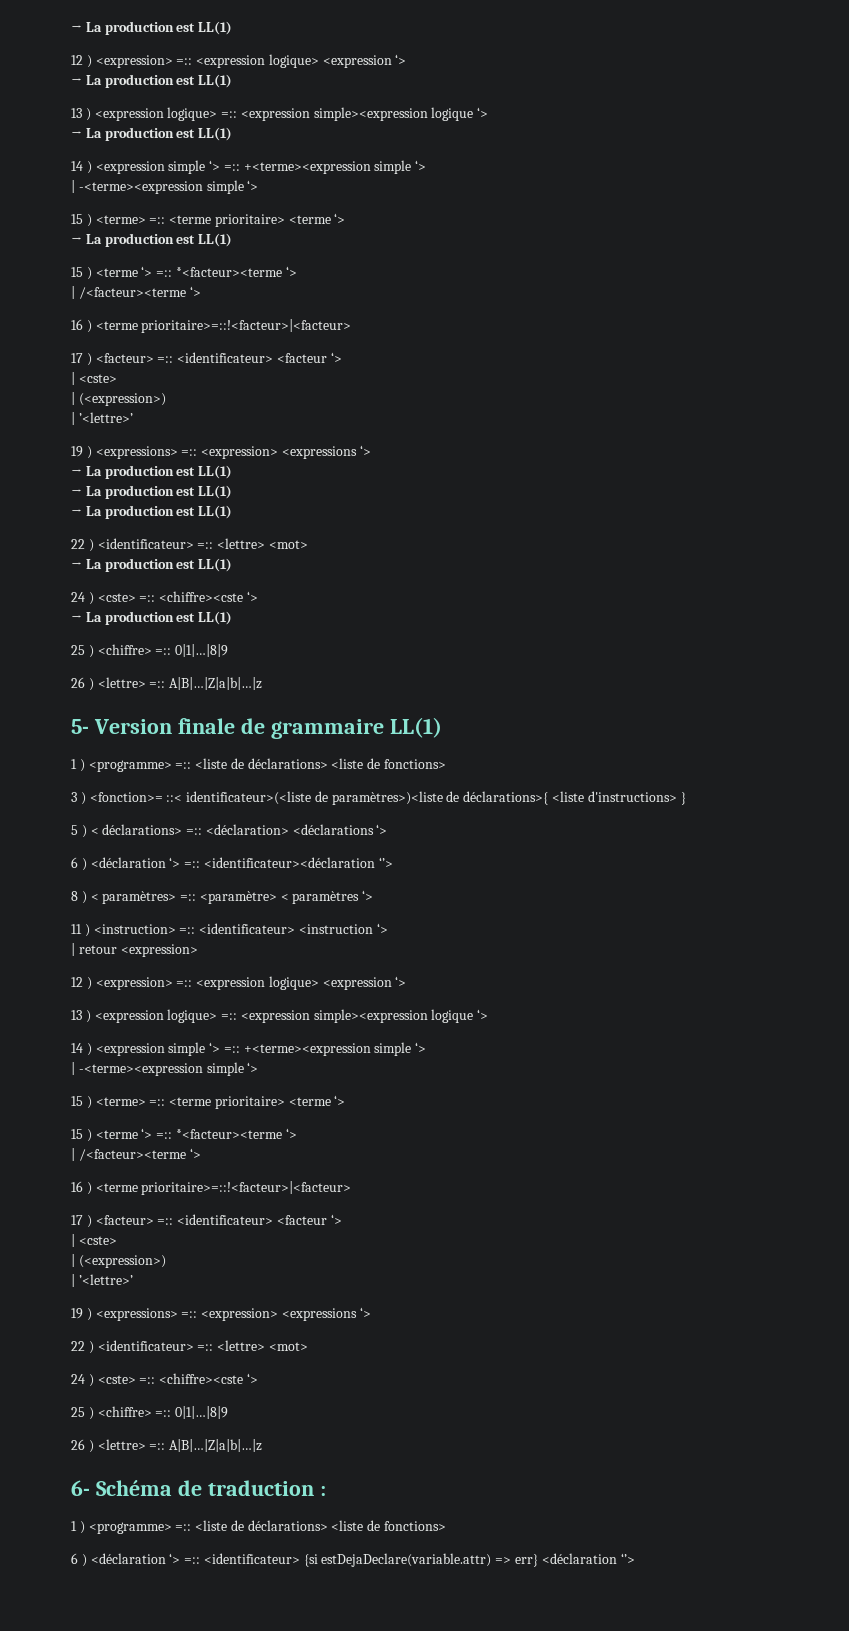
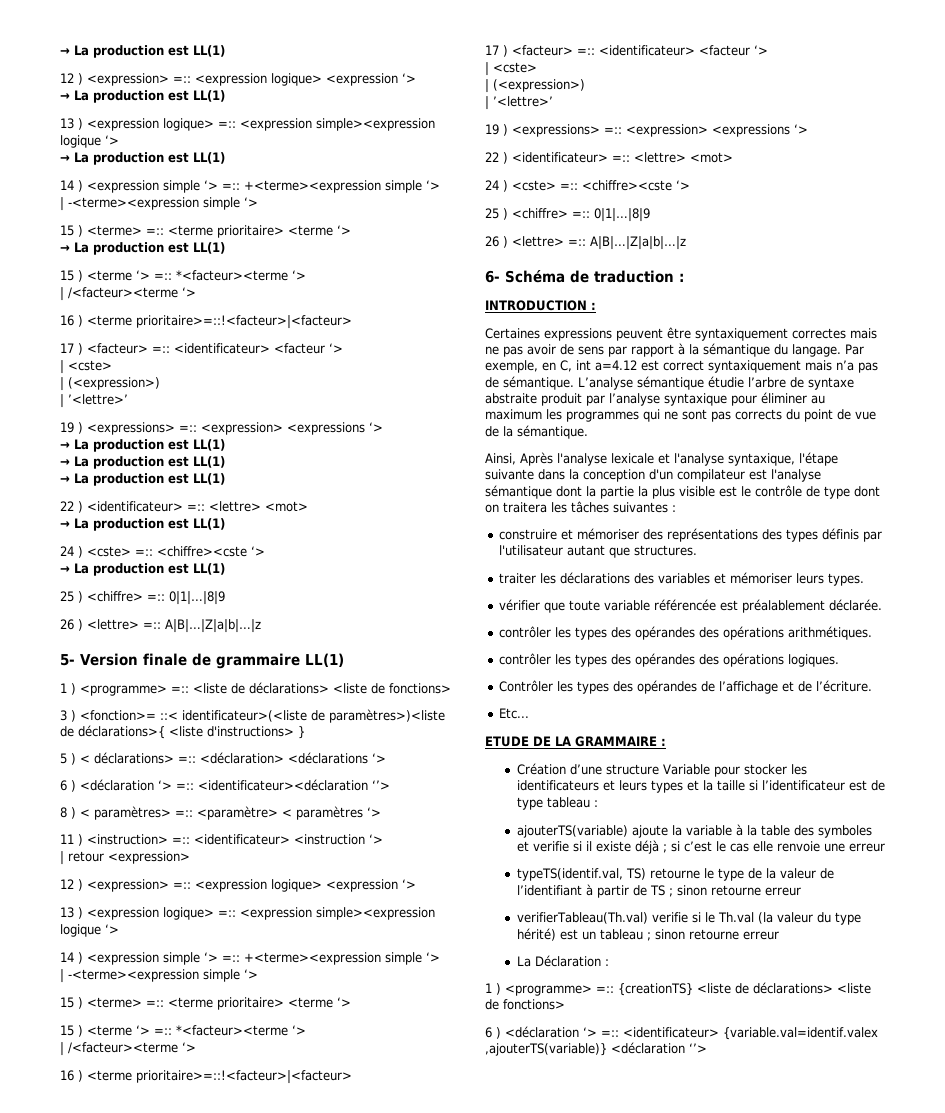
[71,1521,192,1534] // 1 ) <programme> =:: -> [485,300,596,311] [485,327,877,341] [485,343,864,357] [485,360,878,373] [485,376,854,390] [485,392,825,406] [485,409,876,422] [485,425,588,439] [485,452,838,466] [485,469,821,482] [485,485,880,499] [485,501,676,513] [498,528,882,542] [498,545,697,558] [498,572,864,586] [498,599,882,613] [498,626,872,640] [498,653,839,667] [498,680,872,694] [498,708,529,719] [485,736,666,747] [516,763,807,777] [516,780,885,793] [516,797,598,810] [516,824,872,838] [516,840,885,854] [516,868,834,881] [516,884,801,898] [516,912,861,925] [516,928,779,941] [516,955,609,967] [485,983,693,996] // INTRODUCTION : // Certaines expressions peuvent être syntaxiquement correctes mais ne pas avoir de sens par rapport à la sémantique du langage. Par exemple, en C, int a=4.12 est correct syntaxiquement mais n’a pas de sémantique. L’analyse sémantique étudie l’arbre de syntaxe abstraite produit par l’analyse syntaxique pour éliminer au maximum les programmes qui ne sont pas corrects du point de vue de la sémantique. // Ainsi, Après l'analyse lexicale et l'analyse syntaxique, l'étape suivante dans la conception d'un compilateur est l'analyse sémantique dont la partie la plus visible est le contrôle de type dont on traitera les tâches suivantes : // construire et mémoriser des représentations des types définis par l'utilisateur autant que structures. // traiter les déclarations des variables et mémoriser leurs types. // vérifier que toute variable référencée est préalablement déclarée. // contrôler les types des opérandes des opérations arithmétiques. // contrôler les types des opérandes des opérations logiques. // Contrôler les types des opérandes de l’affichage et de l’écriture. // Etc... // ETUDE DE LA GRAMMAIRE : // Création d’une structure Variable pour stocker les identificateurs et leurs types et la taille si l’identificateur est de type tableau : // ajouterTS(variable) ajoute la variable à la table des symboles et verifie si il existe déjà ; si c’est le cas elle renvoie une erreur // typeTS(identif.val, TS) retourne le type de la valeur de l’identifiant à partir de TS ; sinon retourne erreur // verifierTableau(Th.val) verifie si le Th.val (la valeur du type hérité) est un tableau ; sinon retourne erreur // La Déclaration : // 1 ) <programme> =:: {creationTS}
[303,1553,539,1567] {si estDejaDeclare(variable.attr) => err} -> [723,1027,878,1040] [485,1043,607,1056] {variable.val=identif.valex ,ajouterTS(variable)}

